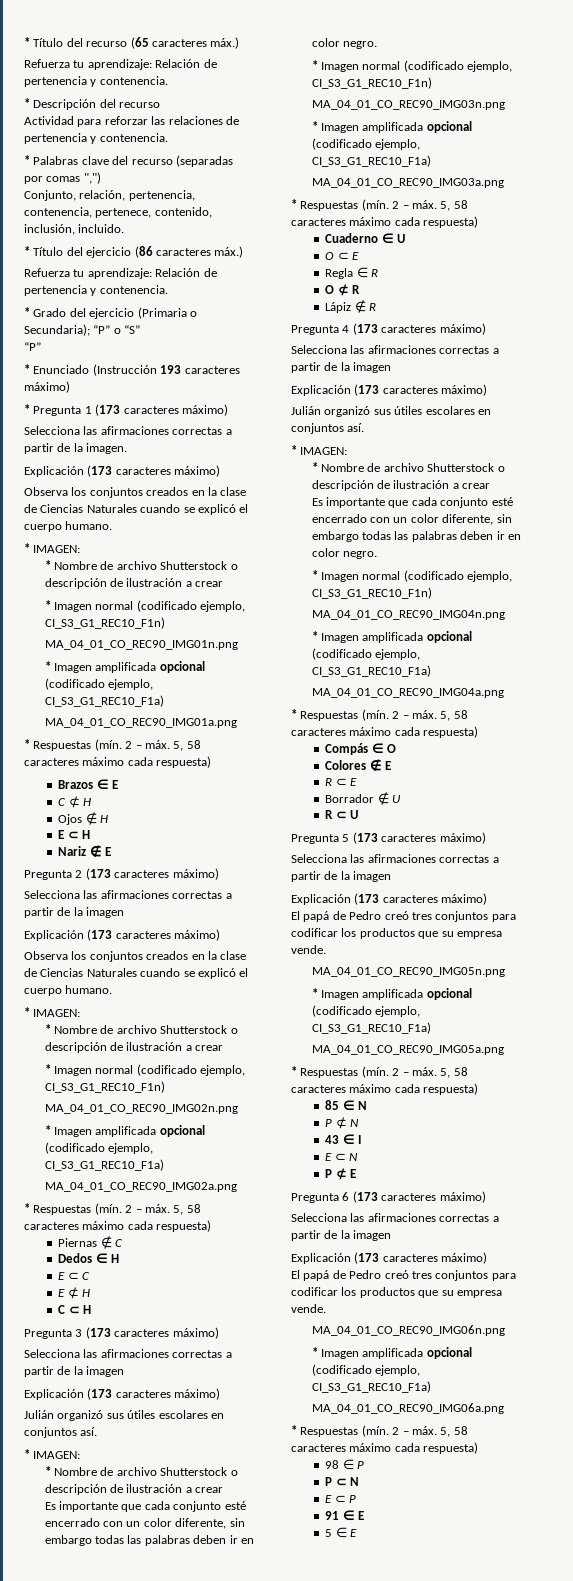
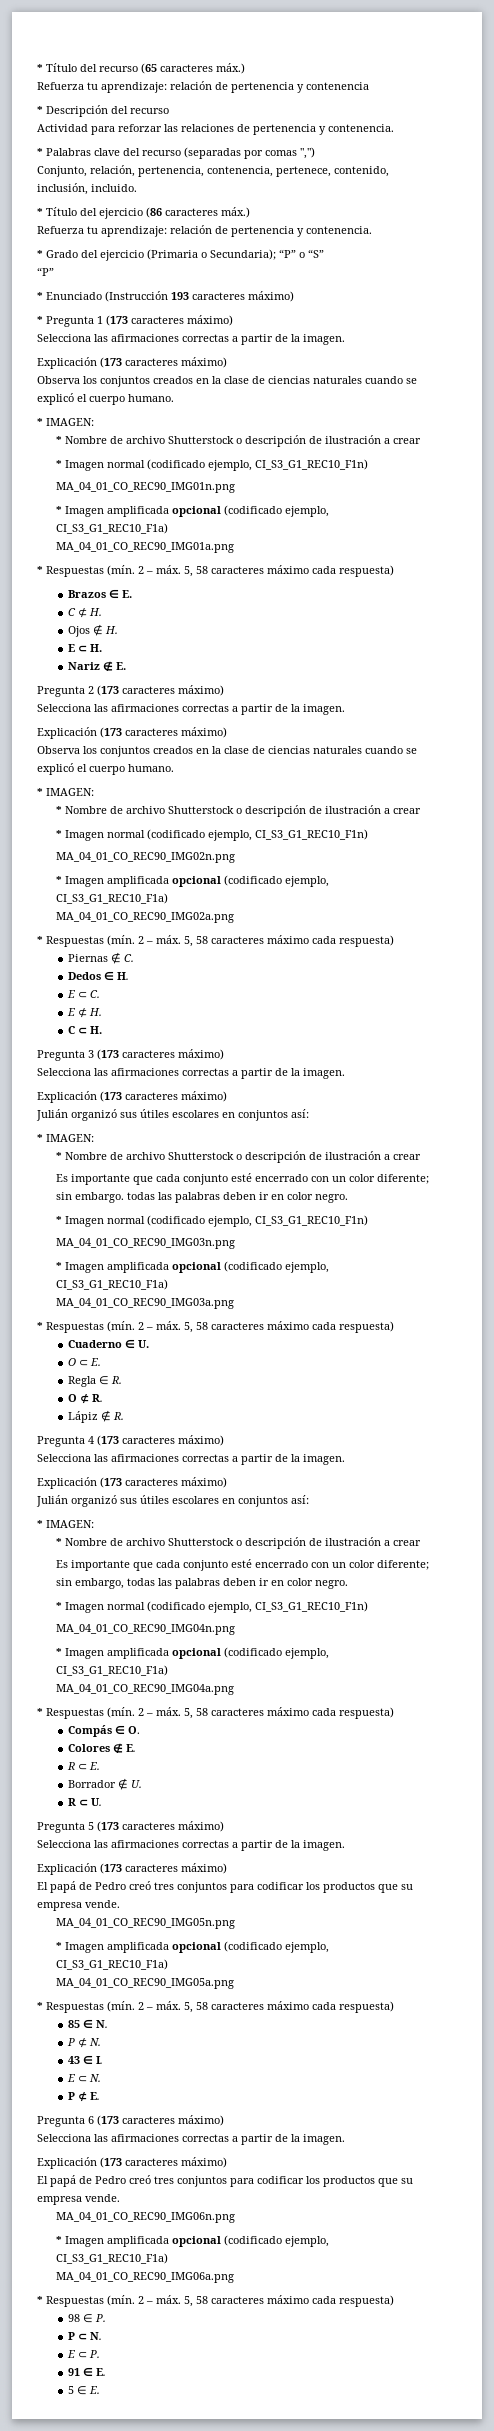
[155,59,217,68] [24,76,168,87] Relación de pertenencia y contenencia. -> [170,81,369,93] relación de pertenencia y contenencia
[155,268,201,277] Relación -> [170,225,212,234] relación
[40,504,137,513] Ciencias Naturales -> [268,376,362,384] ciencias naturales
[112,780,119,789] E -> [121,590,132,598] E.
[83,798,92,806] H -> [88,608,102,616] H.
[100,815,109,823] [58,830,91,839] H // E ⊂ H -> [104,626,118,634] [67,644,102,652] H. // E ⊂ H.
[105,847,112,856] E -> [115,662,126,670] E.
[86,907,125,918] imagen -> [303,704,345,715] imagen.
[40,968,137,977] Ciencias Naturales -> [268,746,362,754] ciencias naturales
[115,1239,124,1247] C -> [123,954,134,962] C.
[111,1254,120,1263] [58,1272,91,1280] H // E ⊂ C -> [116,972,129,980] [66,990,100,998] H. // E ⊂ C.
[82,1289,91,1297] H -> [88,1008,102,1016] H.
[83,1305,92,1314] H -> [89,1026,102,1034] H.
[86,1366,125,1377] imagen -> [303,1068,345,1079] imagen.
[80,1427,98,1436] así. -> [291,1109,309,1118] así:
[175,1518,245,1529] [44,1535,92,1546] diferente, sin embargo -> [376,1174,429,1184] [55,1192,124,1203] diferente; sin embargo.
[397,234,406,243] U -> [137,1340,149,1348] U.
[352,252,360,260] E -> [89,1358,101,1366] E.
[371,269,379,277] R -> [110,1376,122,1384] R.
[352,285,361,294] R -> [91,1394,103,1402] R.
[369,303,377,311] R -> [112,1412,124,1420] R.
[353,362,392,373] imagen -> [303,1454,345,1465] imagen.
[347,423,365,432] así. -> [291,1495,309,1504] así:
[442,514,512,525] [311,531,359,542] diferente, sin embargo -> [376,1560,429,1570] [55,1578,124,1589] diferente; sin embargo,
[387,744,397,753] O -> [127,1726,140,1734] O.
[385,761,392,770] [325,778,358,786] E // R ⊂ E -> [125,1744,136,1752] [66,1762,100,1770] E. // R ⊂ E.
[392,795,402,803] [325,810,359,819] U // R ⊂ U -> [130,1780,142,1788] [67,1798,102,1806] U. // R ⊂ U.
[353,871,392,882] imagen -> [303,1840,345,1851] imagen.
[358,1101,368,1110] [325,1117,360,1129] N // P ⊄ N -> [95,2020,108,2028] [66,2038,101,2048] N. // P ⊄ N.
[358,1135,362,1144] [325,1153,359,1161] [325,1168,357,1180] I // E ⊂ N // P ⊄ E -> [95,2056,103,2064] [66,2074,101,2082] [67,2092,100,2102] I. // E ⊂ N. // P ⊄ E.
[353,1230,392,1241] imagen -> [303,2134,345,2145] imagen.
[357,1461,365,1469] P -> [94,2314,106,2322] P.
[350,1477,360,1486] [325,1495,357,1503] N // E ⊂ P -> [89,2332,102,2340] [66,2350,100,2358] N. // E ⊂ P.
[358,1511,365,1520] E -> [95,2368,106,2376] E.
[350,1529,358,1537] E -> [88,2386,100,2394] E.

